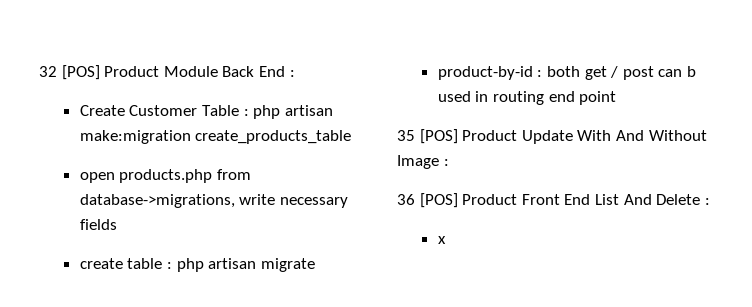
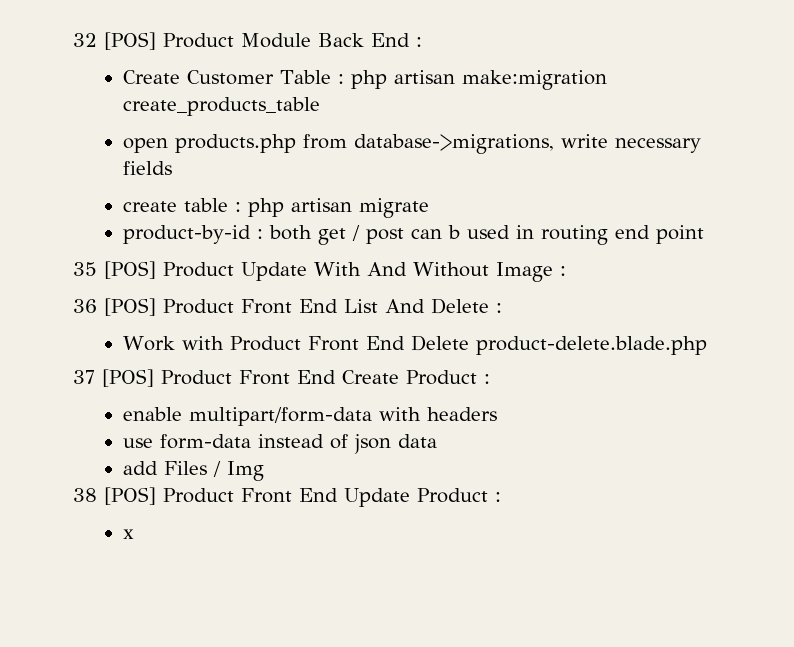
(710, 201) none -> [123,335,708,355] [73,369,490,387] [123,407,498,426] [123,434,438,454] [123,461,265,481] [73,487,501,507] // Work with Product Front End Delete product-delete.blade.php // 37 [POS] Product Front End Create Product : // enable multipart/form-data with headers // use form-data instead of json data // add Files / Img // 38 [POS] Product Front End Update Product :

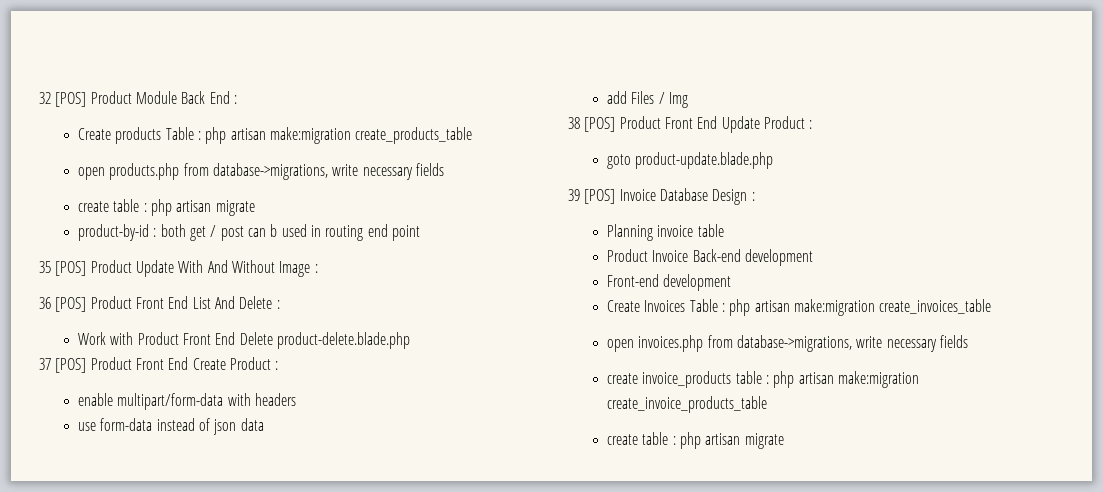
[187,70,275,85] Customer -> [115,127,162,144] products
[123,529,135,539] x -> [606,152,774,169] [568,188,755,205] [606,224,724,241] [606,249,813,266] [606,274,732,291] [606,299,992,316] [606,335,968,352] [606,371,919,388] [606,396,767,413] [606,432,784,449] goto product-update.blade.php // 39 [POS] Invoice Database Design : // Planning invoice table // Product Invoice Back-end development // Front-end development // Create Invoices Table : php artisan make:migration create_invoices_table // open invoices.php from database->migrations, write necessary fields // create invoice_products table : php artisan make:migration create_invoice_products_table // create table : php artisan migrate

